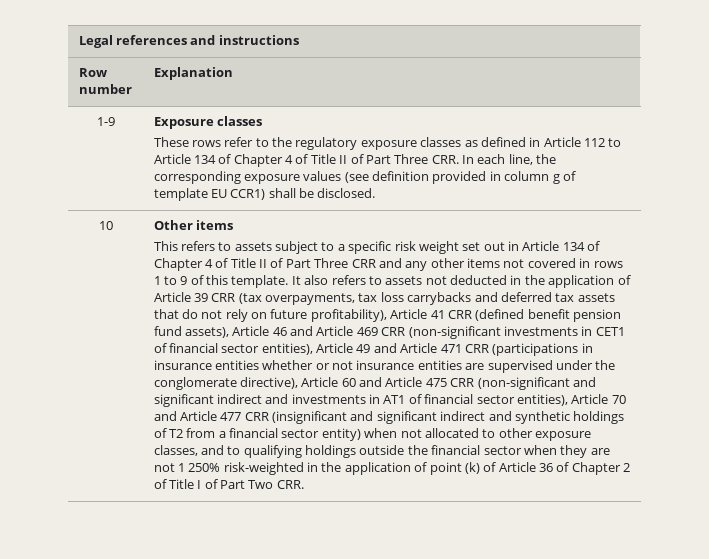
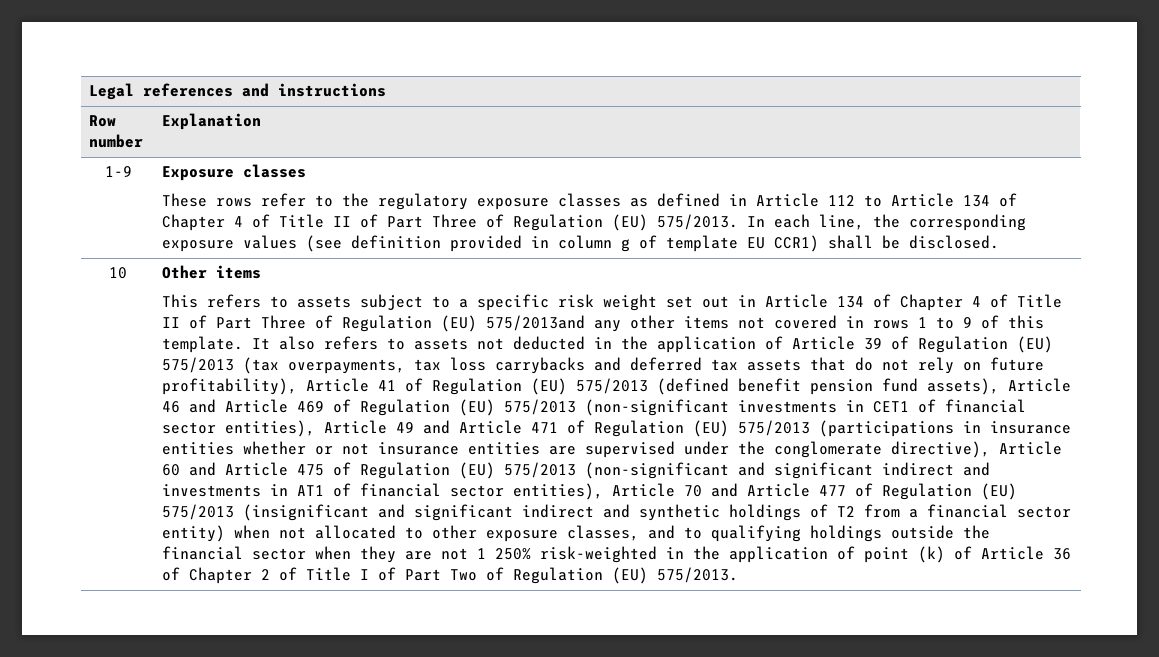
[431,155,459,164] CRR. -> [486,214,739,231] of Regulation (EU) 575/2013.
[351,258,402,268] CRR and -> [315,315,586,332] of Regulation (EU) 575/2013and
[211,293,236,302] CRR -> [891,336,1054,353] [162,357,235,373] of Regulation (EU) 575/2013
[447,310,472,319] CRR -> [405,378,649,395] of Regulation (EU) 575/2013
[381,327,406,336] CRR -> [333,399,577,416] of Regulation (EU) 575/2013
[464,344,489,353] CRR -> [567,420,811,437] of Regulation (EU) 575/2013
[450,378,475,387] CRR -> [333,462,577,479] of Regulation (EU) 575/2013
[244,412,269,421] CRR -> [855,483,1018,500] [162,504,235,520] of Regulation (EU) 575/2013
[276,480,304,489] CRR. -> [486,567,739,584] of Regulation (EU) 575/2013.

